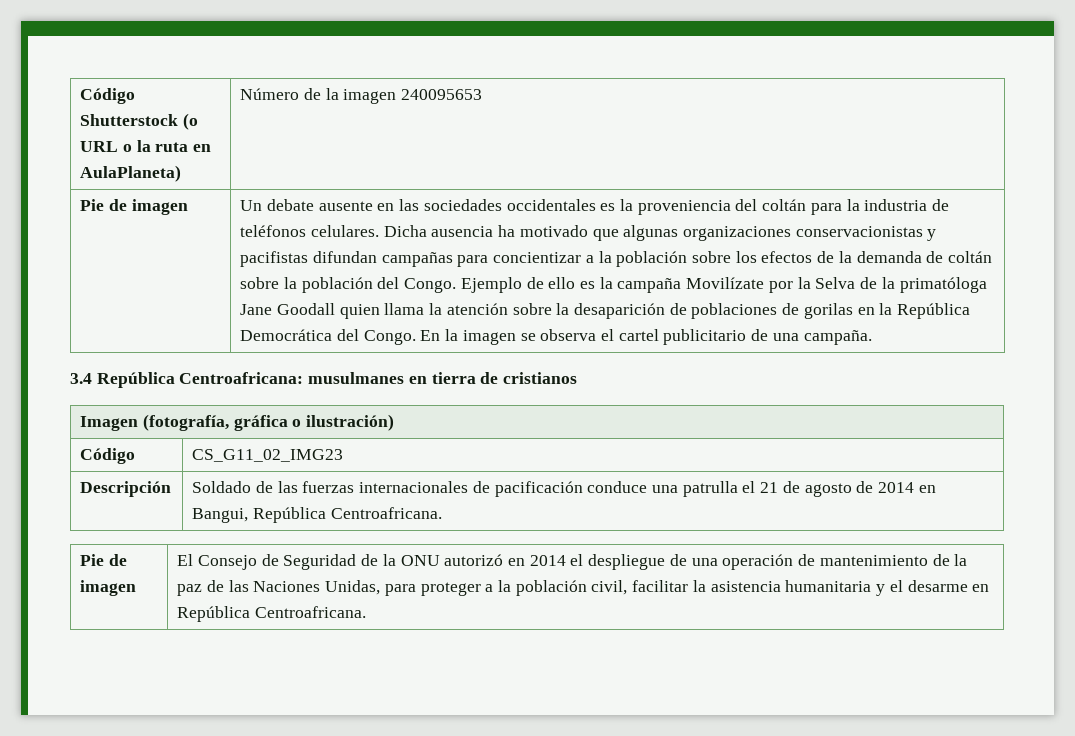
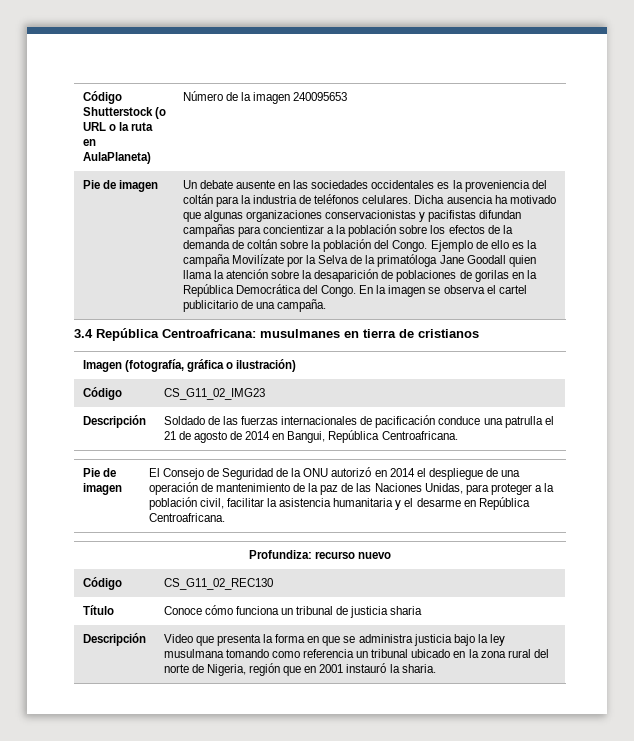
(366, 612) none -> [248,550,392,559] [82,577,122,590] [163,578,273,590] [82,605,114,615] [163,605,423,618] [82,633,146,646] [163,634,506,646] [163,649,549,658] [163,663,436,676] // Profundiza: recurso nuevo // Código | CS_G11_02_REC130 // Título | Conoce cómo funciona un tribunal de justicia sharia // Descripción | Video que presenta la forma en que se administra justicia bajo la ley musulmana tomando como referencia un tribunal ubicado en la zona rural del norte de Nigeria, región que en 2001 instauró la sharia.

